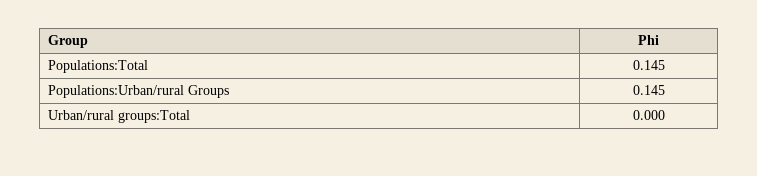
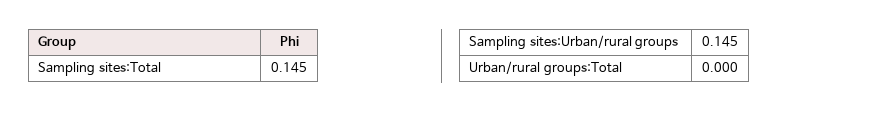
[48,60,149,73] [632,60,665,70] [48,85,230,98] Populations:Total | 0.145 // Populations:Urban/rural Groups -> [38,62,161,76] [271,62,307,73] [469,35,679,50] Sampling sites:Total | 0.145 // Sampling sites:Urban/rural groups

